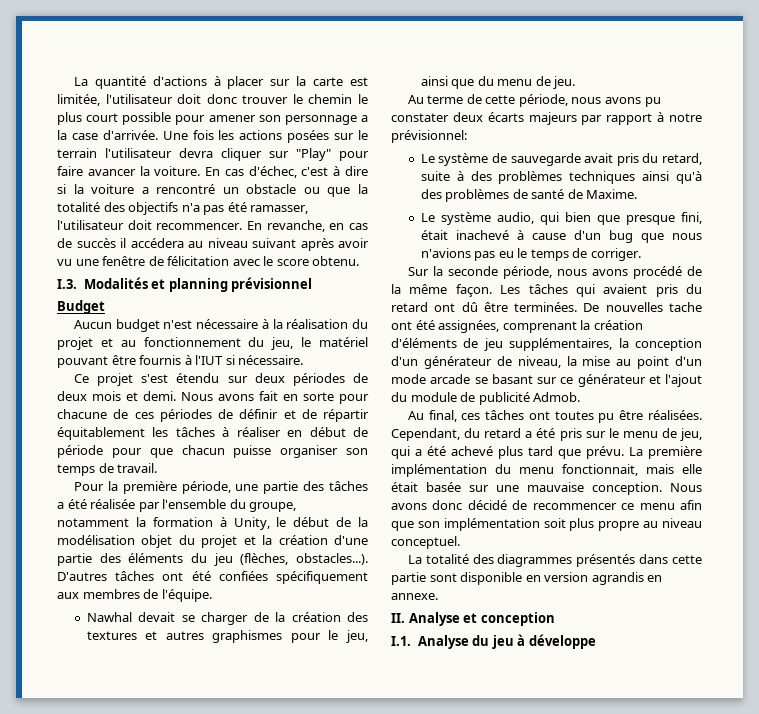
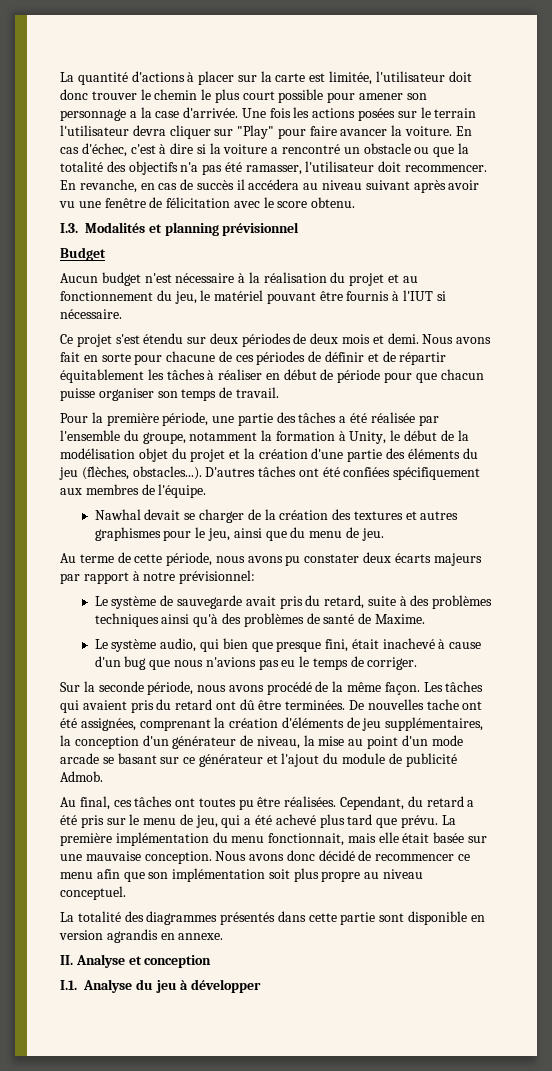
[528,634,596,649] développe -> [191,979,262,993] développer

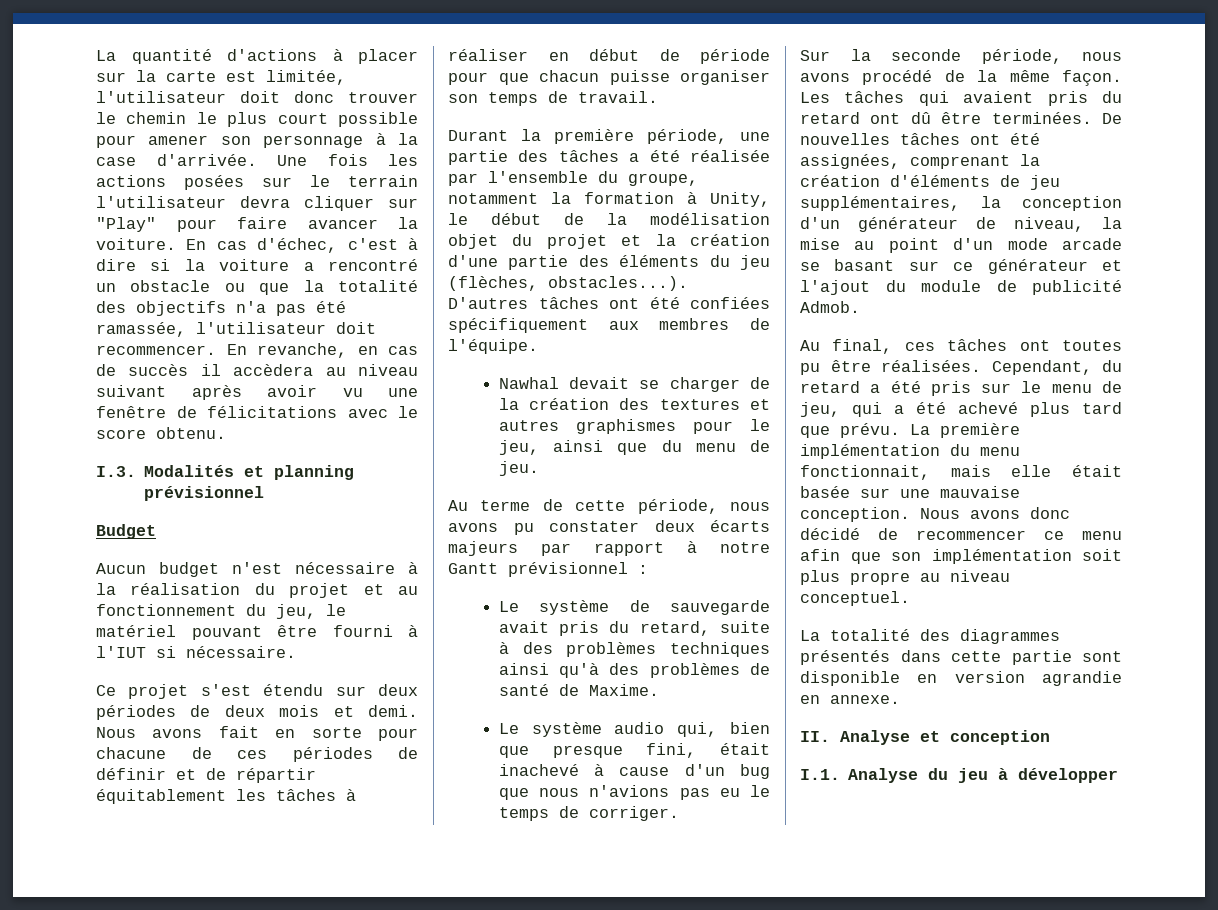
[129,111,137,118] a -> [375,133,386,145] à
[245,165,302,175] ramasser, -> [96,322,186,337] ramassée,
[248,179,300,190] accédera -> [233,364,314,376] accèdera
[166,197,231,208] félicitation -> [207,406,337,418] félicitations
[346,291,390,301] fournis -> [332,625,393,637] fourni
[60,413,88,423] Pour -> [448,130,508,141] Durant
[179,570,256,584] prévisionnel: -> [448,562,648,577] Gantt prévisionnel :
[160,638,219,652] audio, qui -> [614,722,718,737] audio qui,
[426,699,459,710] tache -> [900,133,960,145] tâches
[106,929,158,943] agrandis -> [1042,671,1122,686] agrandie

